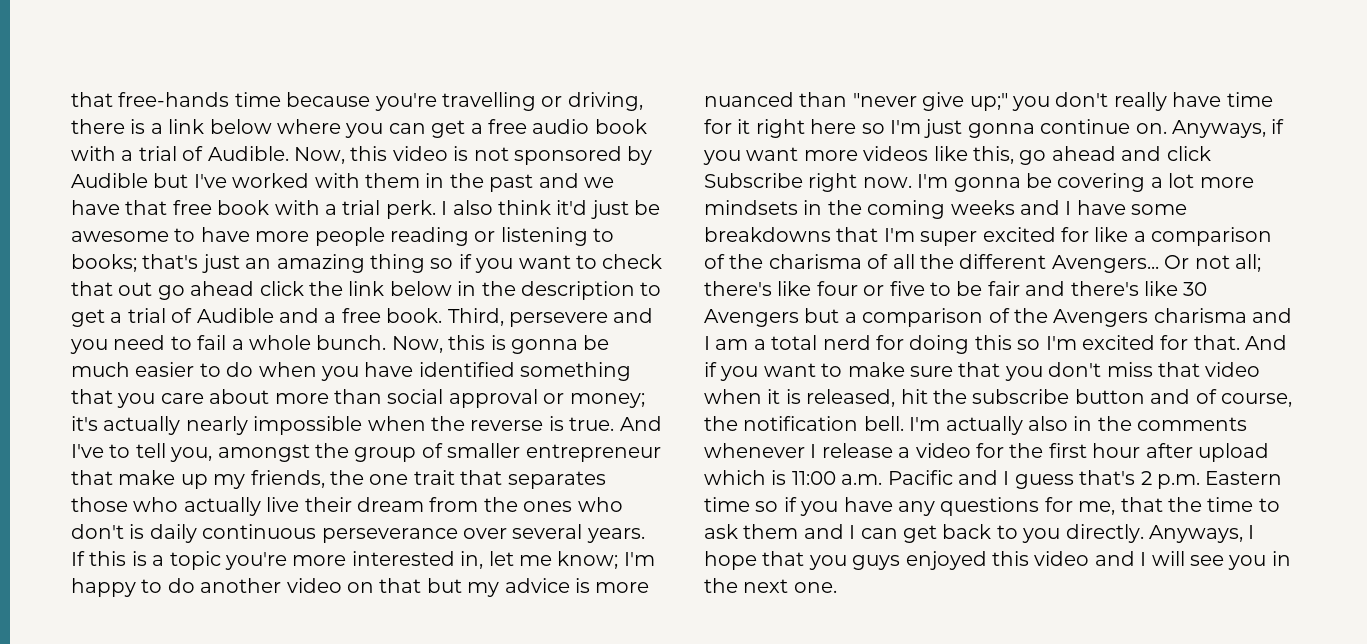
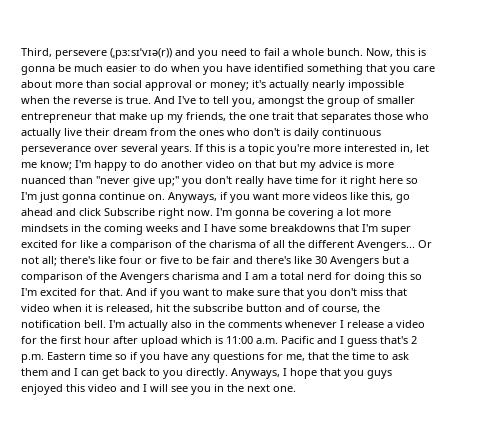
[71,92,643,111] [71,119,647,138] [71,146,653,165] [71,173,614,192] [71,200,661,219] [71,227,615,246] [71,254,663,273] [71,281,662,300] [71,308,443,327] that free-hands time because you're travelling or driving, there is a link below where you can get a free audio book with a trial of Audible. Now, this video is not sponsored by Audible but I've worked with them in the past and we have that free book with a trial perk. I also think it'd just be awesome to have more people reading or listening to books; that's just an amazing thing so if you want to check that out go ahead click the link below in the description to get a trial of Audible and a free book. -> (21, 52) none
(608, 319) none -> [110,48,172,59] (ˌpɜːsɪˈvɪə(r))

